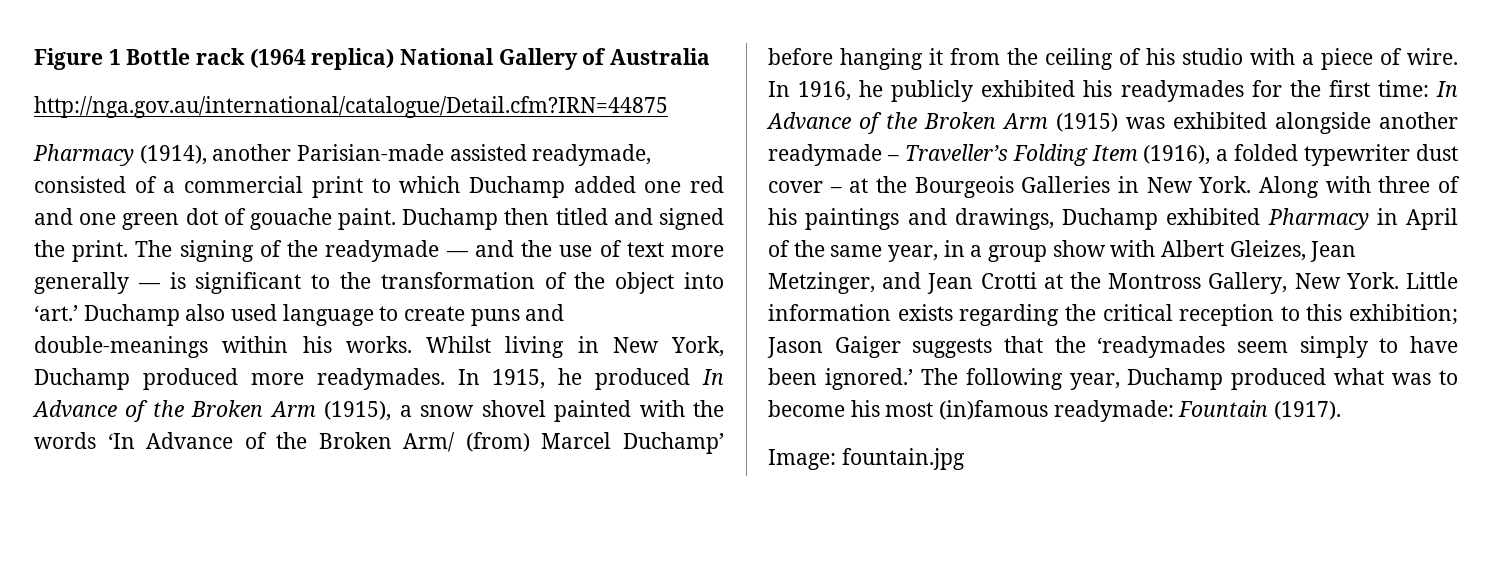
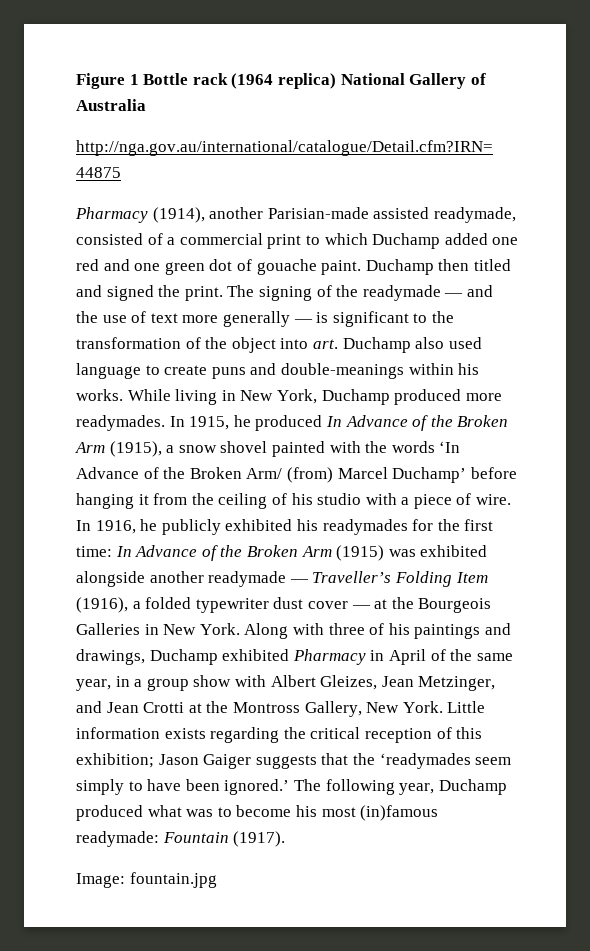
[34,305,78,321] ‘art.’ -> [312,339,338,349] art.
[426,336,491,353] Whilst -> [127,389,171,401] While
[886,155,899,161] – -> [289,579,309,583] —
[829,187,842,193] – -> [351,605,371,609] —
[1280,306,1300,321] to -> [436,727,452,739] of

